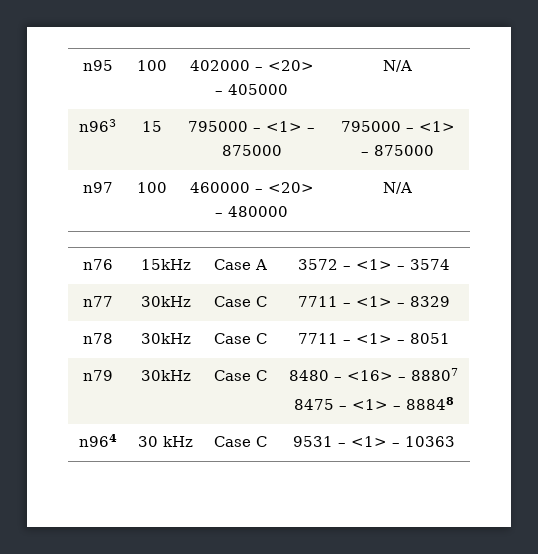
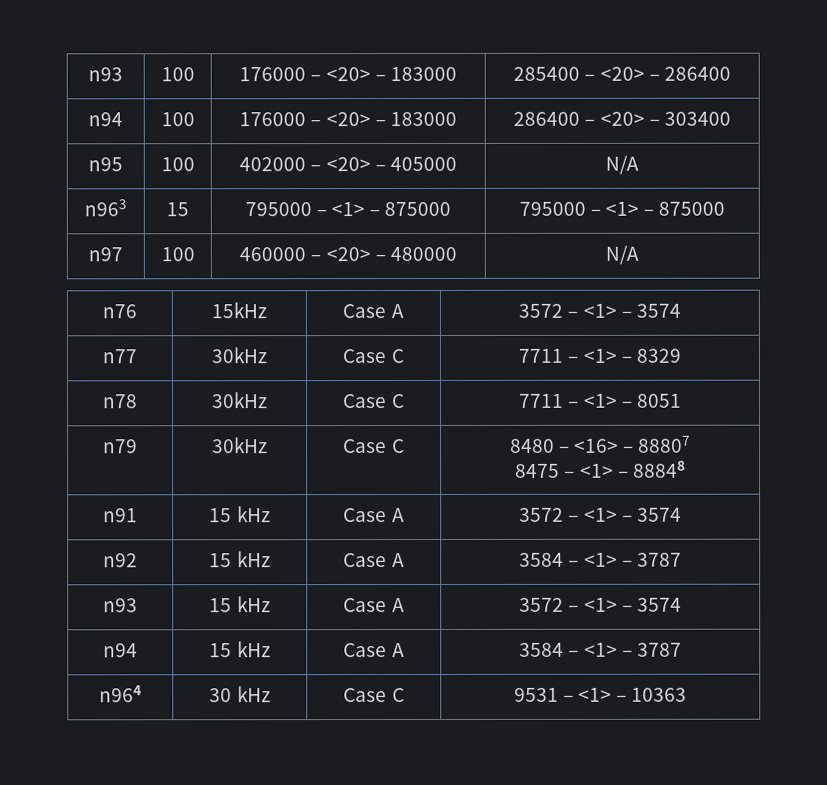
(82, 65) none -> [88,67,123,82] [160,67,195,82] [239,66,457,82] [513,66,731,81] [88,112,123,127] [160,112,195,127] [239,111,457,127] [513,111,731,126] n93 | 100 | 176000 – <20> – 183000 | 285400 – <20> – 286400 // n94 | 100 | 176000 – <20> – 183000 | 286400 – <20> – 303400 //
(454, 403) none -> [103,508,138,523] [209,506,271,523] [343,508,405,523] [519,507,682,522] [103,553,138,568] [209,551,271,568] [343,553,405,568] [519,552,682,567] [103,598,138,613] [209,596,271,613] [343,598,405,613] [519,597,682,612] [103,643,138,658] [209,641,271,658] [343,643,405,658] [519,642,682,657] // n91 | 15 kHz | Case A | 3572 – <1> – 3574 // n92 | 15 kHz | Case A | 3584 – <1> – 3787 // n93 | 15 kHz | Case A | 3572 – <1> – 3574 // n94 | 15 kHz | Case A | 3584 – <1> – 3787

